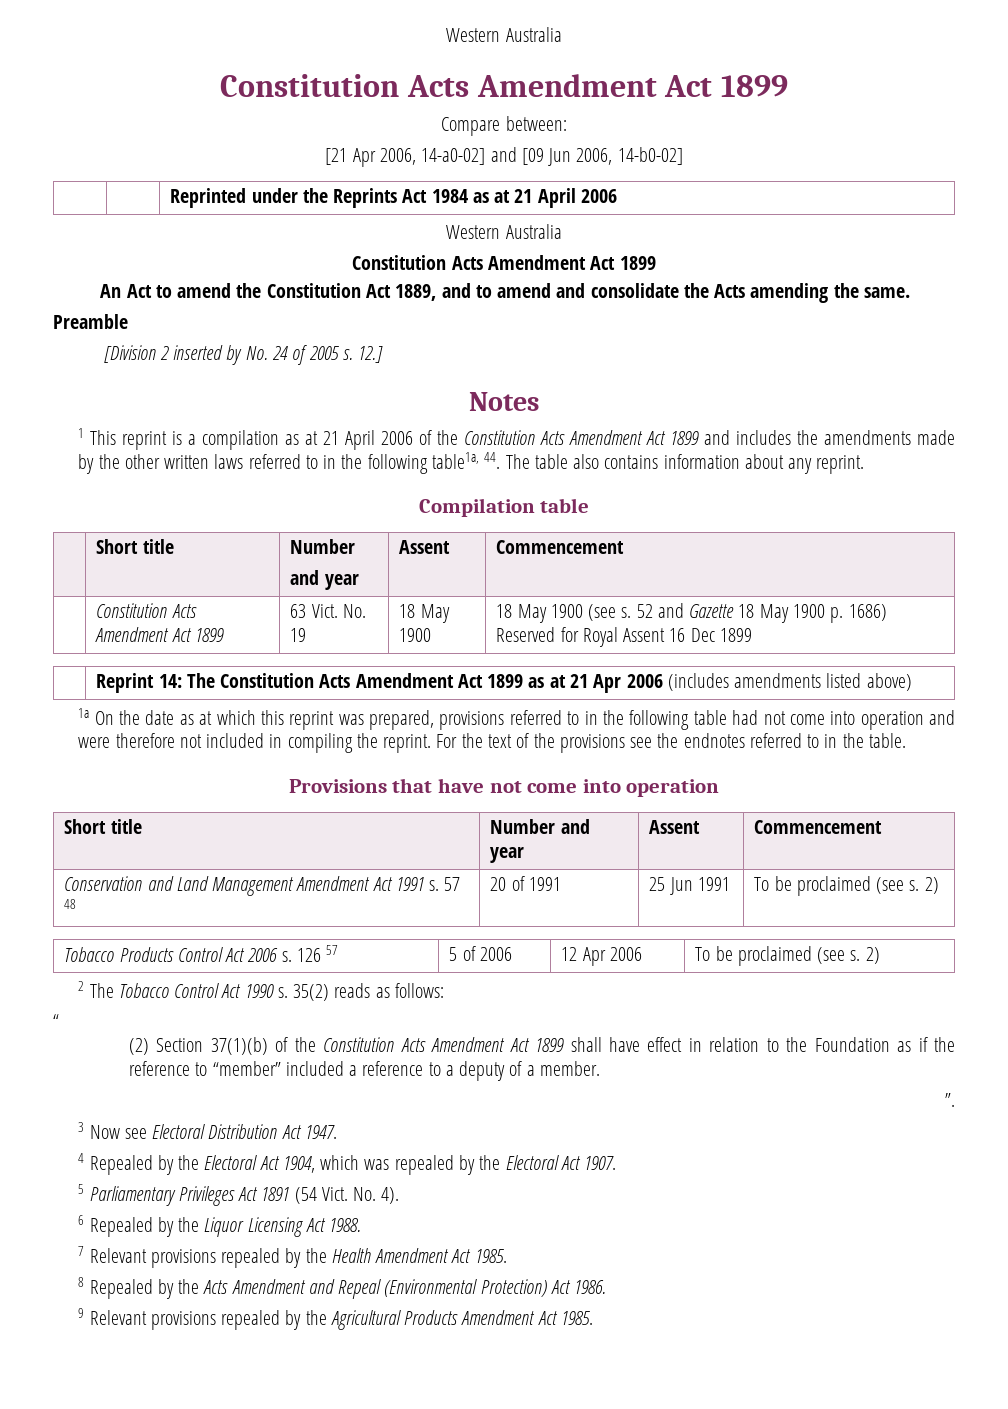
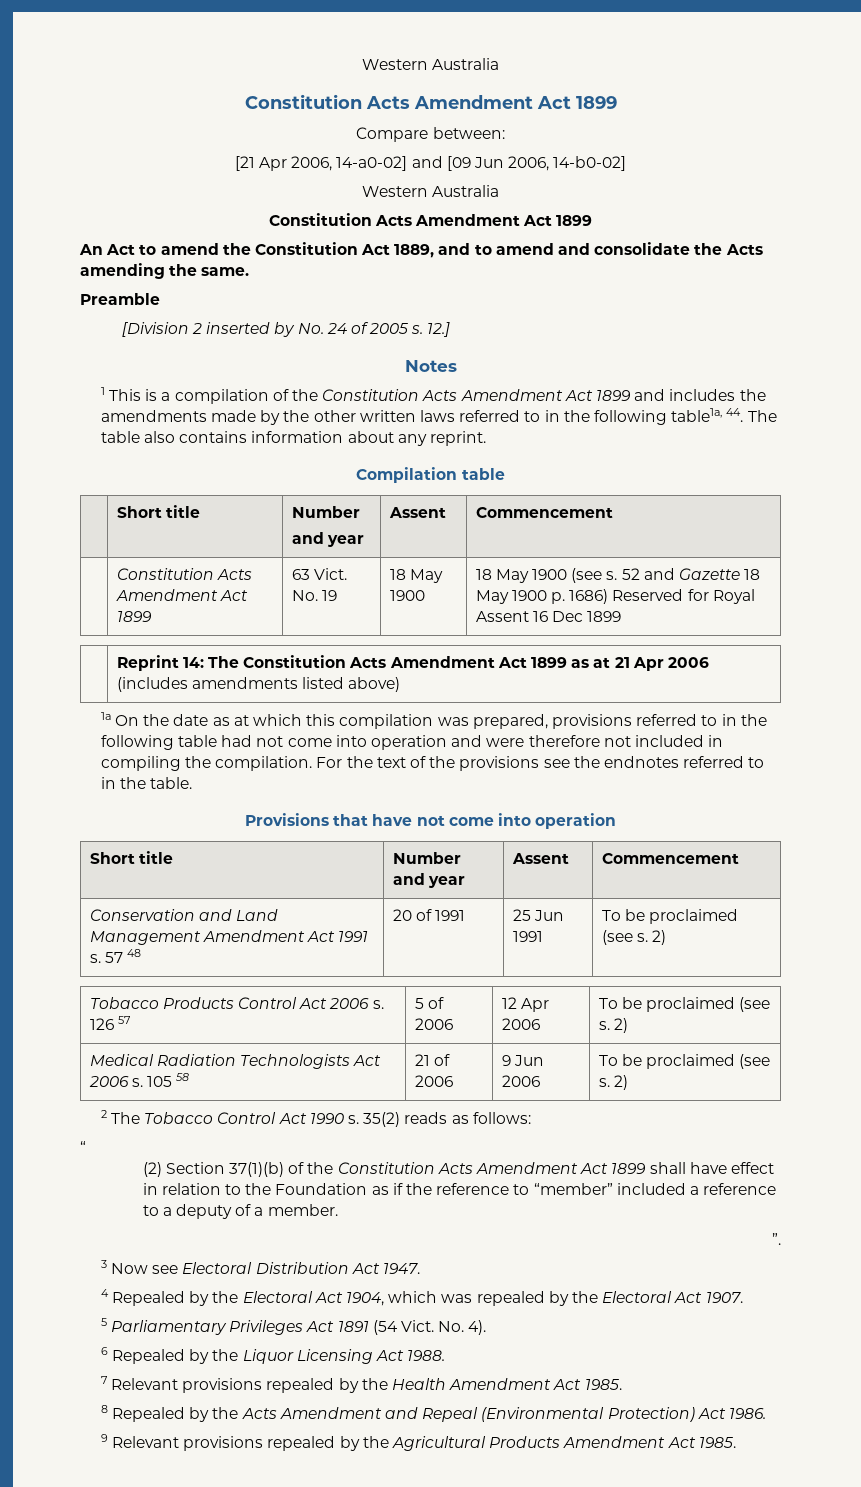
[170,188,618,208] // | | Reprinted under the Reprints Act 1984 as at 21 April 2006 -> (627, 163) none
[122,431,168,450] reprint -> (142, 395) none
[285,430,414,450] as at 21 April 2006 -> (269, 396) none
[289,711,335,730] reprint -> [339,714,434,729] compilation
[383,734,432,753] reprint. -> [215,756,313,771] compilation.
(880, 955) none -> [89,1054,382,1069] [88,1073,190,1087] [414,1054,450,1066] [414,1075,453,1087] [501,1055,544,1066] [501,1075,540,1087] [598,1054,771,1069] [598,1075,628,1090] // Medical Radiation Technologists Act 2006 s. 105 58 | 21 of 2006 | 9 Jun 2006 | To be proclaimed (see s. 2)

